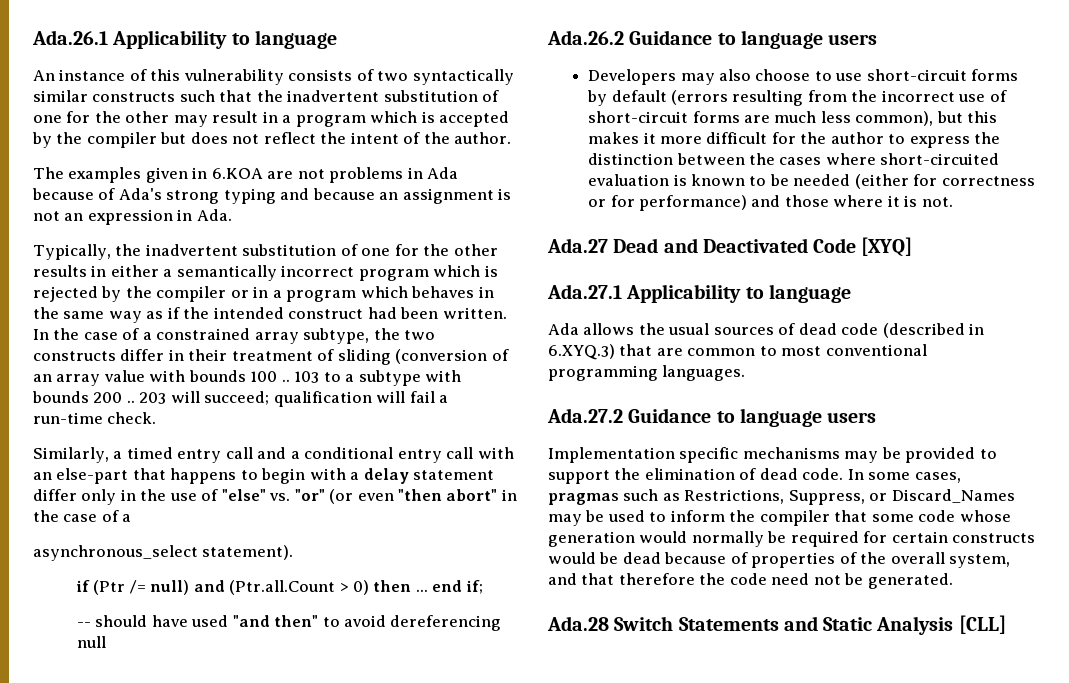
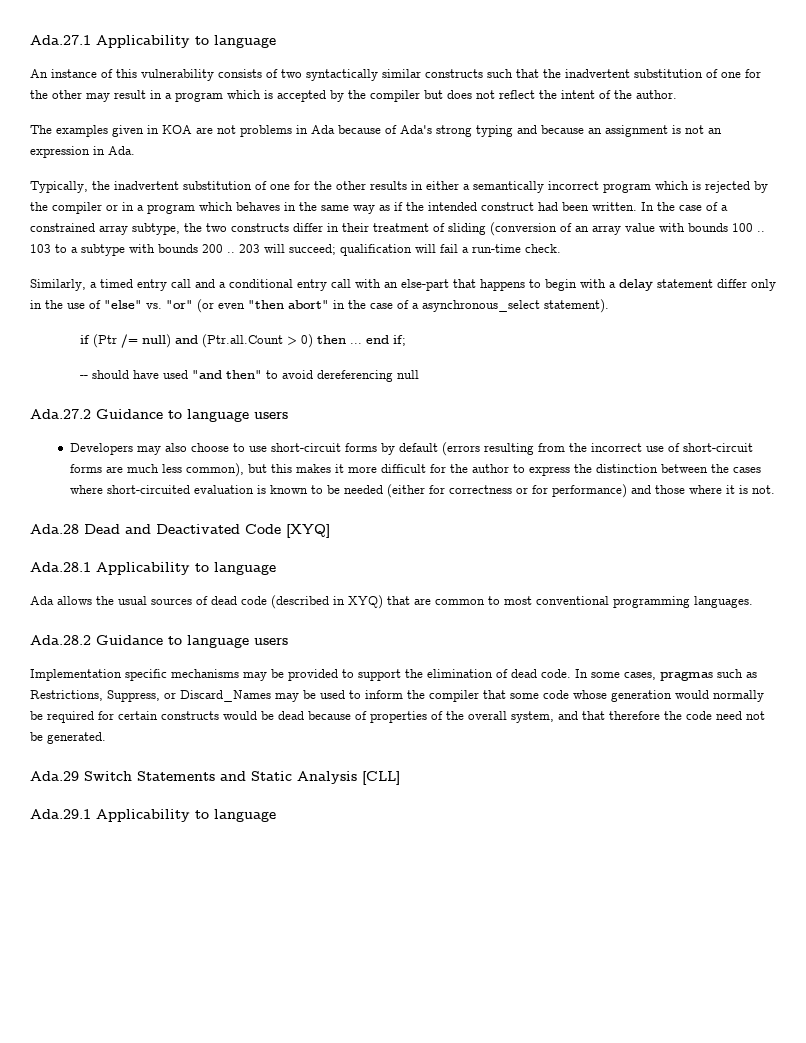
[32,30,108,45] Ada.26.1 -> [30,35,91,45] Ada.27.1
[211,168,263,179] 6.KOA -> [162,125,192,134] KOA
(132, 518) // -> (419, 306) none
[547,30,624,45] Ada.26.2 -> [30,409,91,419] Ada.27.2
[547,238,608,253] Ada.27 -> [30,524,79,534] Ada.28
[547,284,622,299] Ada.27.1 -> [30,562,91,572] Ada.28.1
[548,344,615,360] 6.XYQ.3) -> [348,595,383,609] XYQ)
[547,408,623,423] Ada.27.2 -> [30,635,91,645] Ada.28.2
[547,616,609,631] Ada.28 -> [30,771,79,781] Ada.29
(1006, 624) none -> [30,809,276,822] // Ada.29.1 Applicability to language

